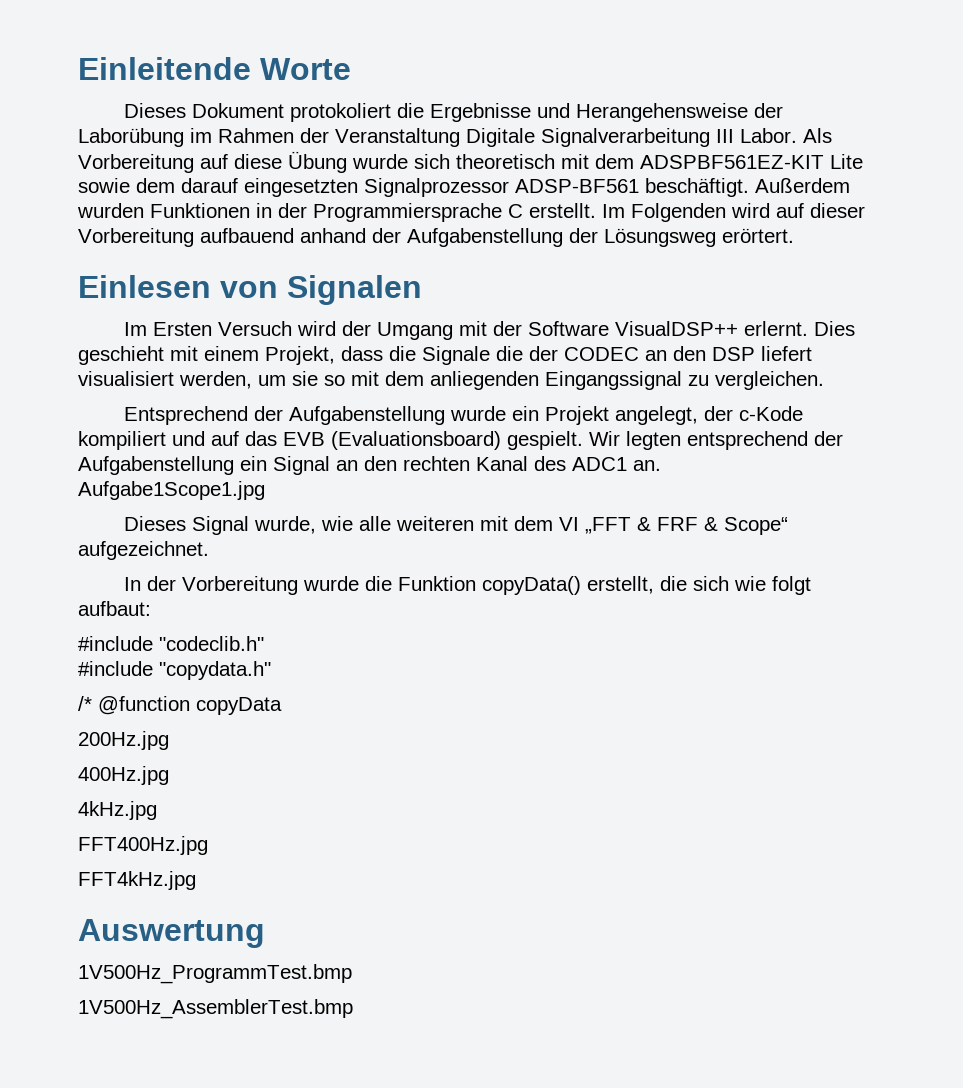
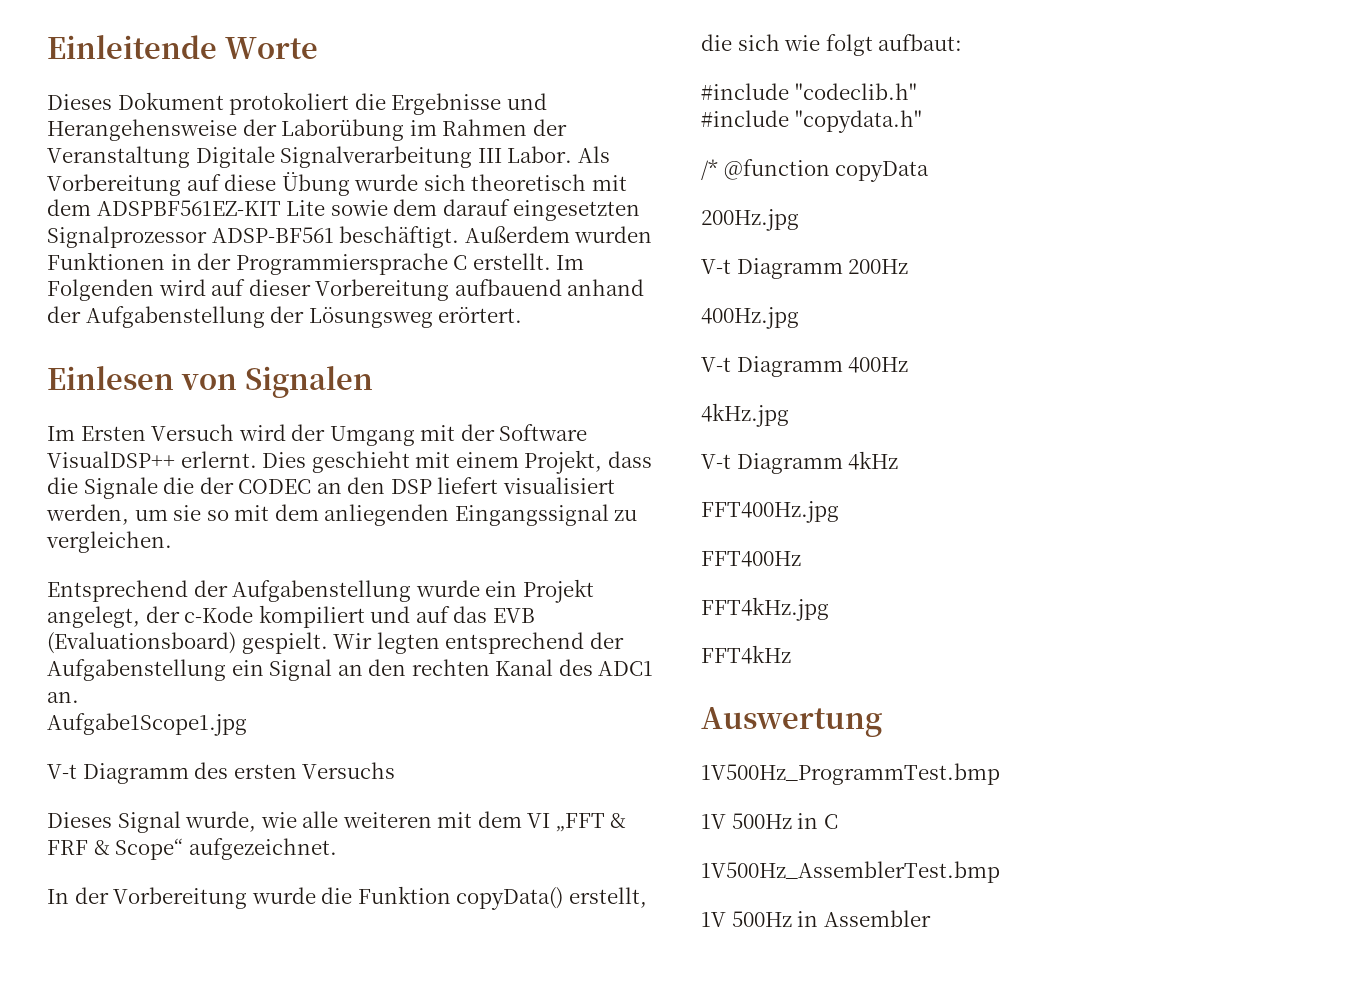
(265, 490) none -> [47,762,396,784] // V-t Diagramm des ersten Versuchs
[78,766,169,785] [78,801,157,820] 400Hz.jpg // 4kHz.jpg -> [701,258,909,279] [701,307,799,329] [701,356,909,377] [701,403,789,427] [701,451,899,474] V-t Diagramm 200Hz // 400Hz.jpg // V-t Diagramm 400Hz // 4kHz.jpg // V-t Diagramm 4kHz
(208, 845) none -> [701,551,801,567] // FFT400Hz
(196, 880) none -> [701,645,791,664] // FFT4kHz
[78,999,353,1019] 1V500Hz_AssemblerTest.bmp -> [701,813,838,829] [701,861,1000,883] [701,910,931,927] 1V 500Hz in C // 1V500Hz_AssemblerTest.bmp // 1V 500Hz in Assembler

